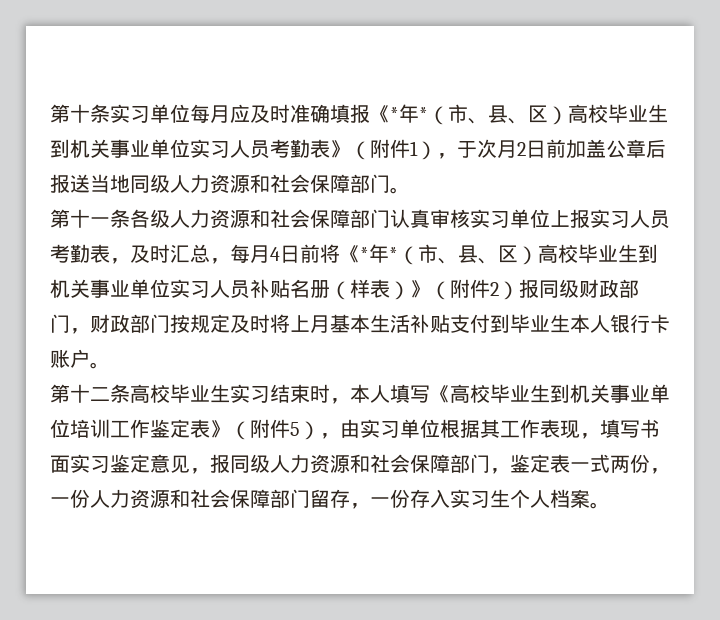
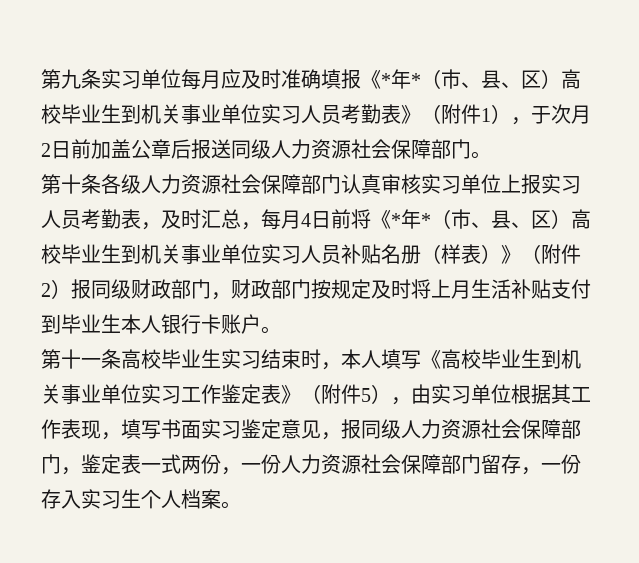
[50,104,90,123] 第十 -> [41,69,81,89] 第九
[90,174,270,194] 当地同级人力资源和 -> [231,139,351,159] 同级人力资源
[90,217,110,226] 一 -> (81, 184) none
[250,209,270,228] 和 -> (221, 184) none
[330,314,370,333] 基本 -> (471, 289) none
[90,387,110,401] 二 -> [81,358,101,367] 一
[70,419,110,438] 培训 -> [141,384,181,404] 实习
[350,454,370,473] 和 -> (481, 429) none
[170,489,190,508] 和 -> (361, 464) none

